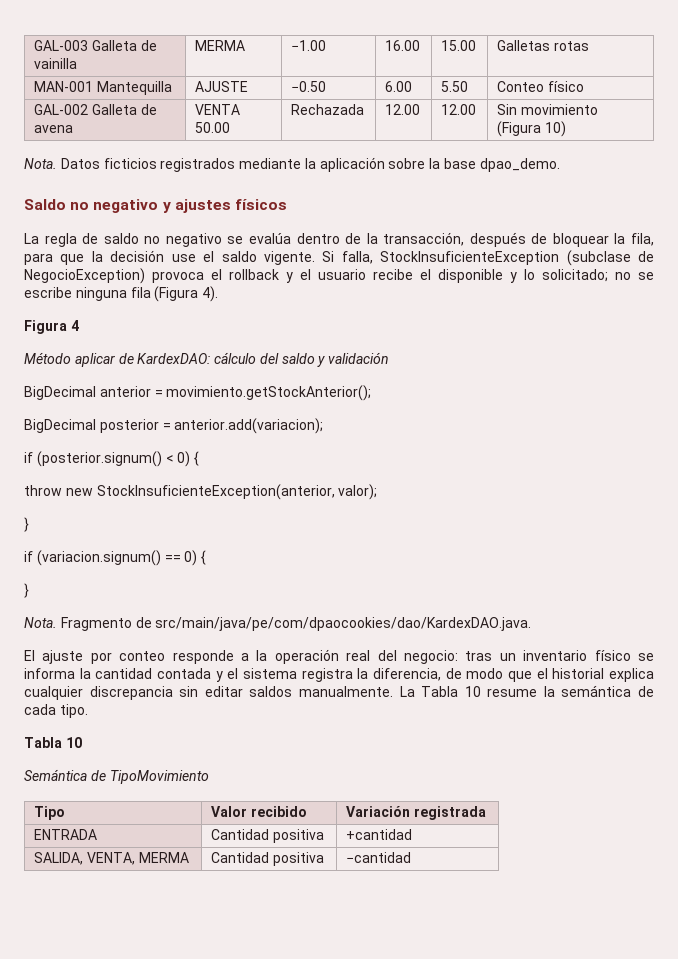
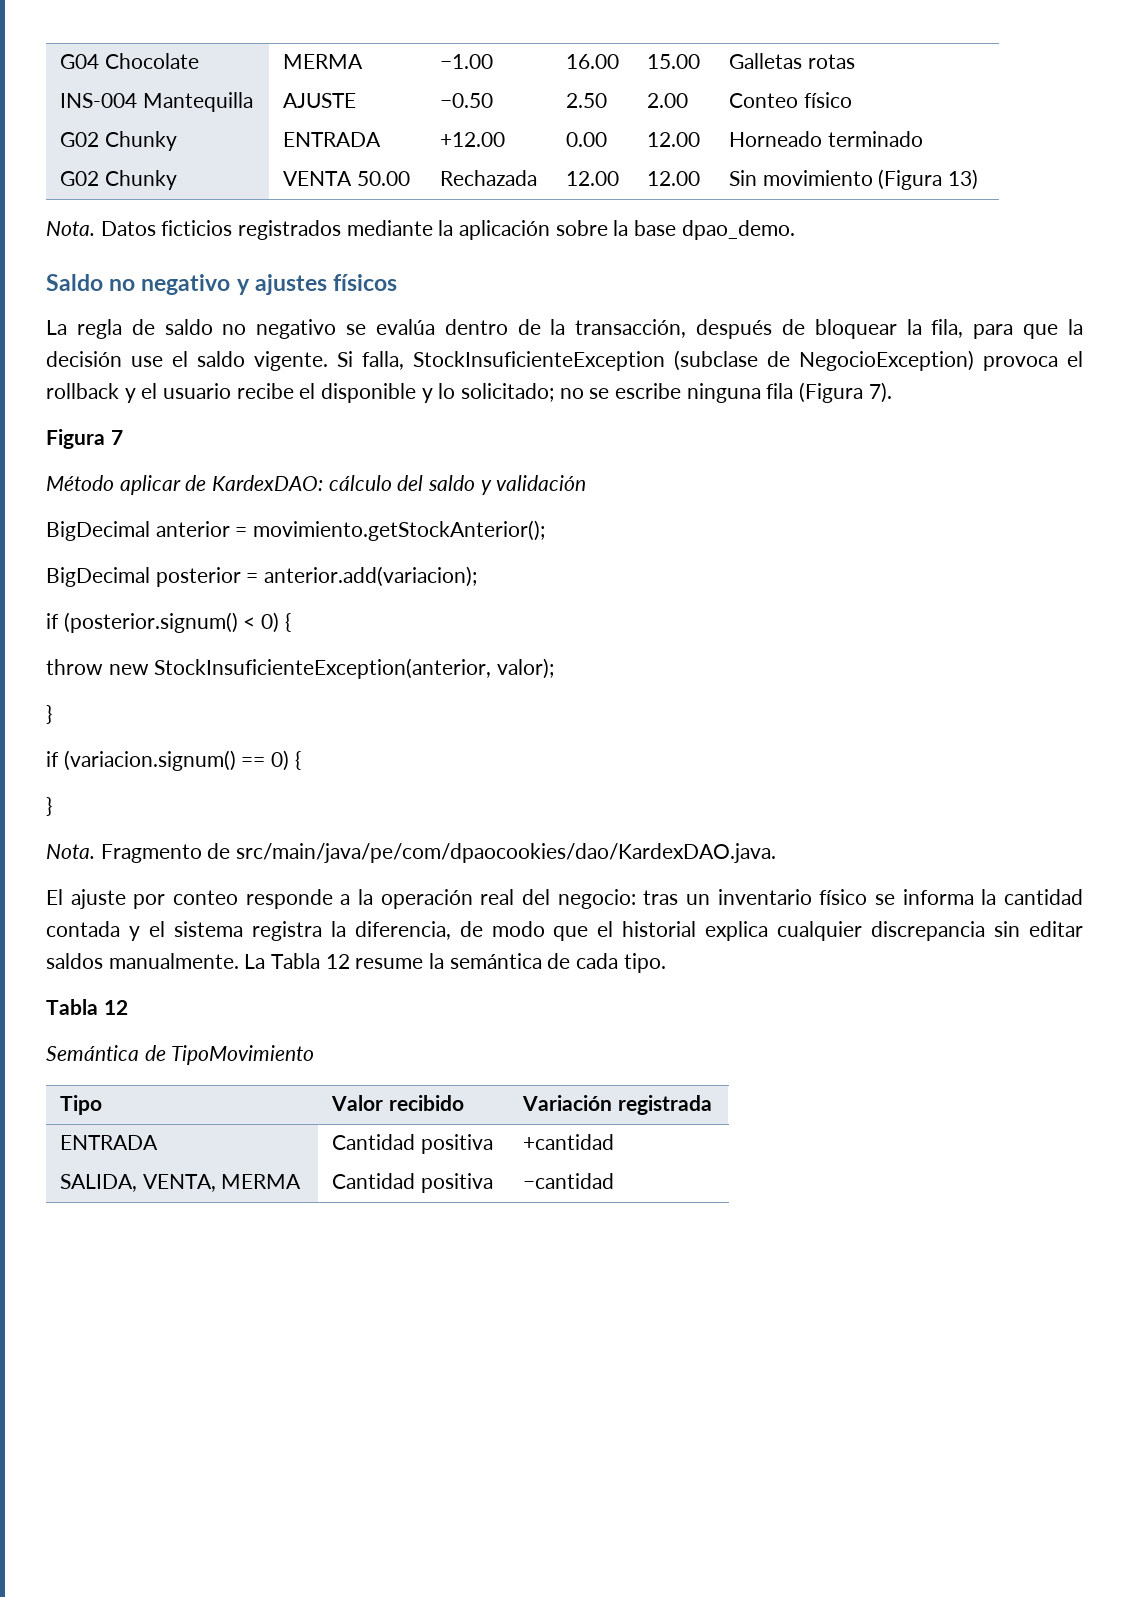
[34,40,157,51] [34,58,78,69] GAL-003 Galleta de vainilla -> [59,53,199,69] G04 Chocolate
[34,81,94,92] MAN-001 -> [59,93,137,108] INS-004
[385,81,413,92] [441,81,469,92] 6.00 | 5.50 -> [565,93,607,108] [646,93,688,108] 2.50 | 2.00
[34,104,157,115] [34,125,74,133] GAL-002 Galleta de avena -> [59,131,177,151] [282,132,381,147] [439,132,505,147] [565,132,607,147] [646,132,700,147] [728,131,923,147] [59,170,177,190] G02 Chunky | ENTRADA | +12.00 | 0.00 | 12.00 | Horneado terminado // G02 Chunky
[544,121,566,137] 10) -> [947,169,978,190] 13)
[202,286,219,302] 4). -> [868,382,892,403] 7).
[70,320,79,331] 4 -> [110,430,123,445] 7
[464,686,481,697] 10 -> [325,954,350,969] 12
[65,737,82,748] 10 -> [103,1000,128,1015] 12

